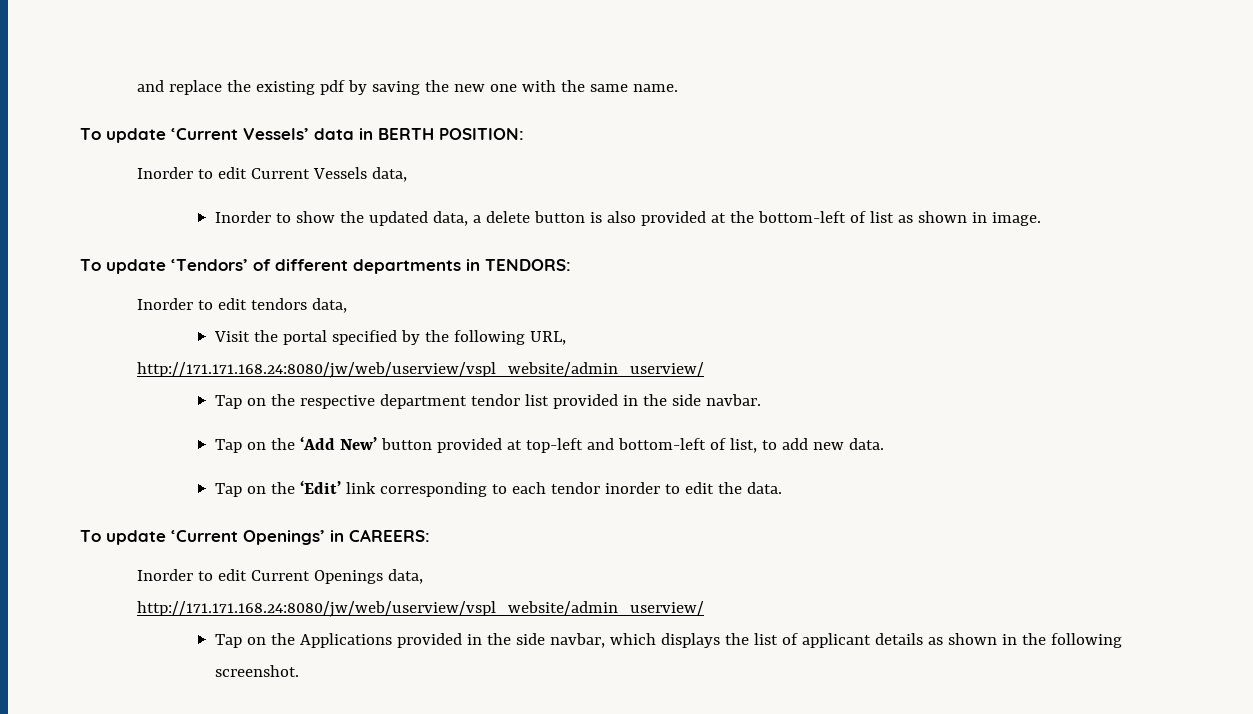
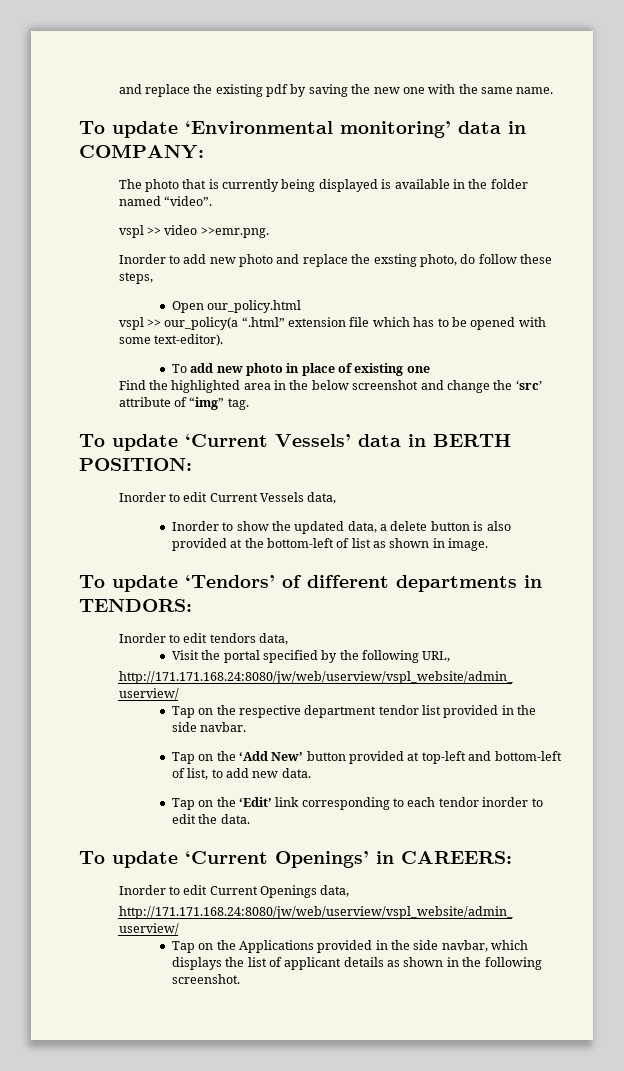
(679, 88) none -> [79,121,526,138] [79,144,204,159] [118,179,528,192] [118,196,212,206] [118,225,269,238] [118,254,552,267] [118,272,153,284] [171,300,302,313] [118,317,546,330] [118,334,223,346] [171,363,430,376] [118,380,542,393] [118,397,249,410] // To update ‘Environmental monitoring’ data in COMPANY: // The photo that is currently being displayed is available in the folder named “video”. // vspl >> video >>emr.png. // Inorder to add new photo and replace the exsting photo, do follow these steps, // Open our_policy.html // vspl >> our_policy(a “.html” extension file which has to be opened with some text-editor). // To add new photo in place of existing one // Find the highlighted area in the below screenshot and change the ‘src’ attribute of “img” tag.

